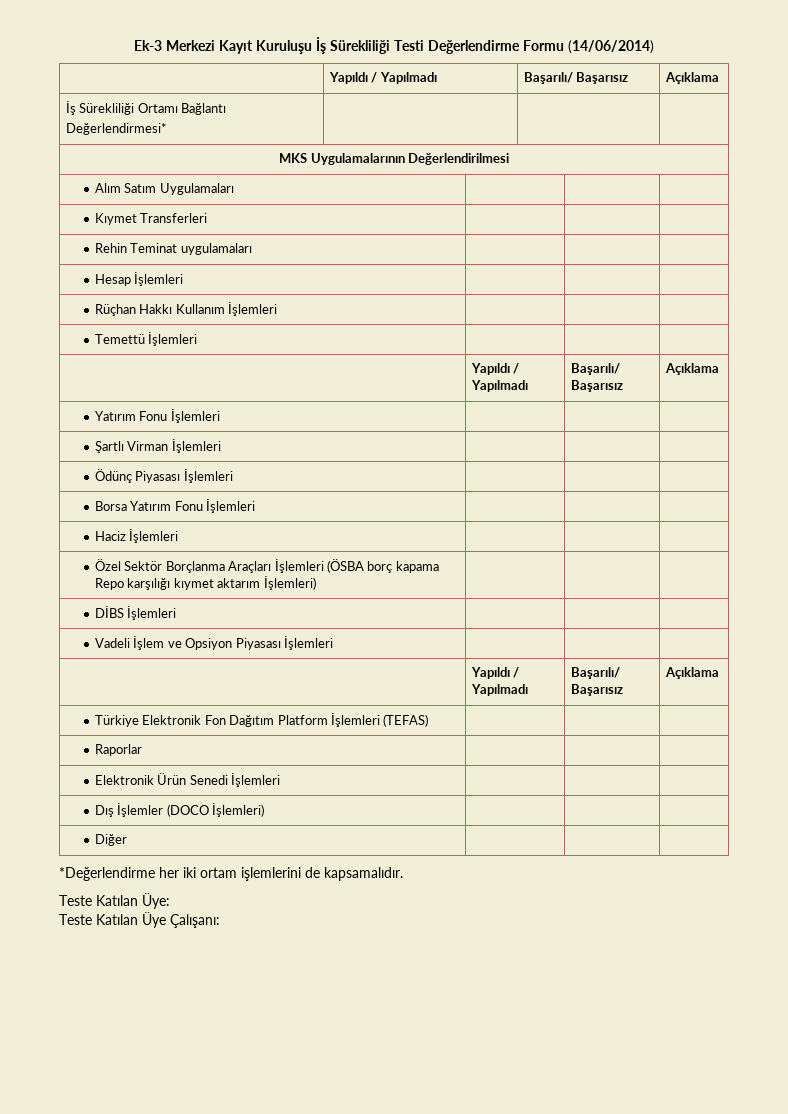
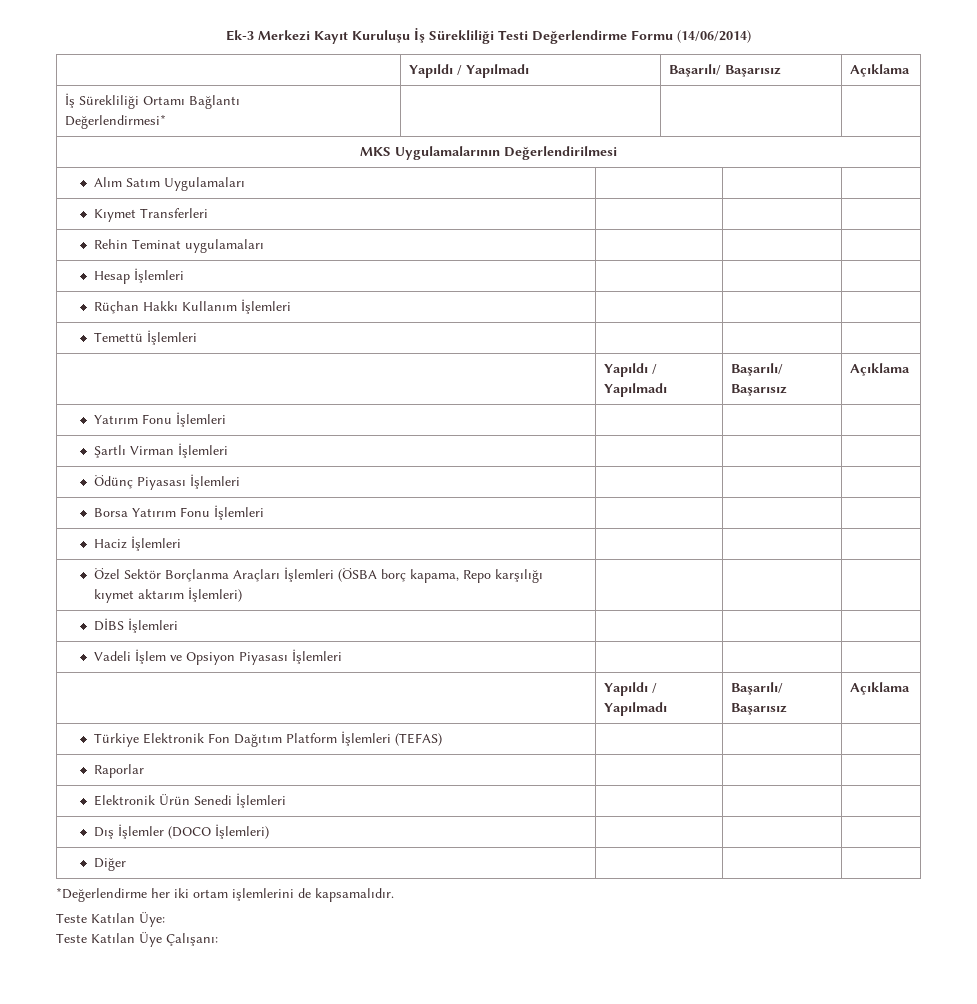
[395,561,439,573] kapama -> [410,569,460,583] kapama,

